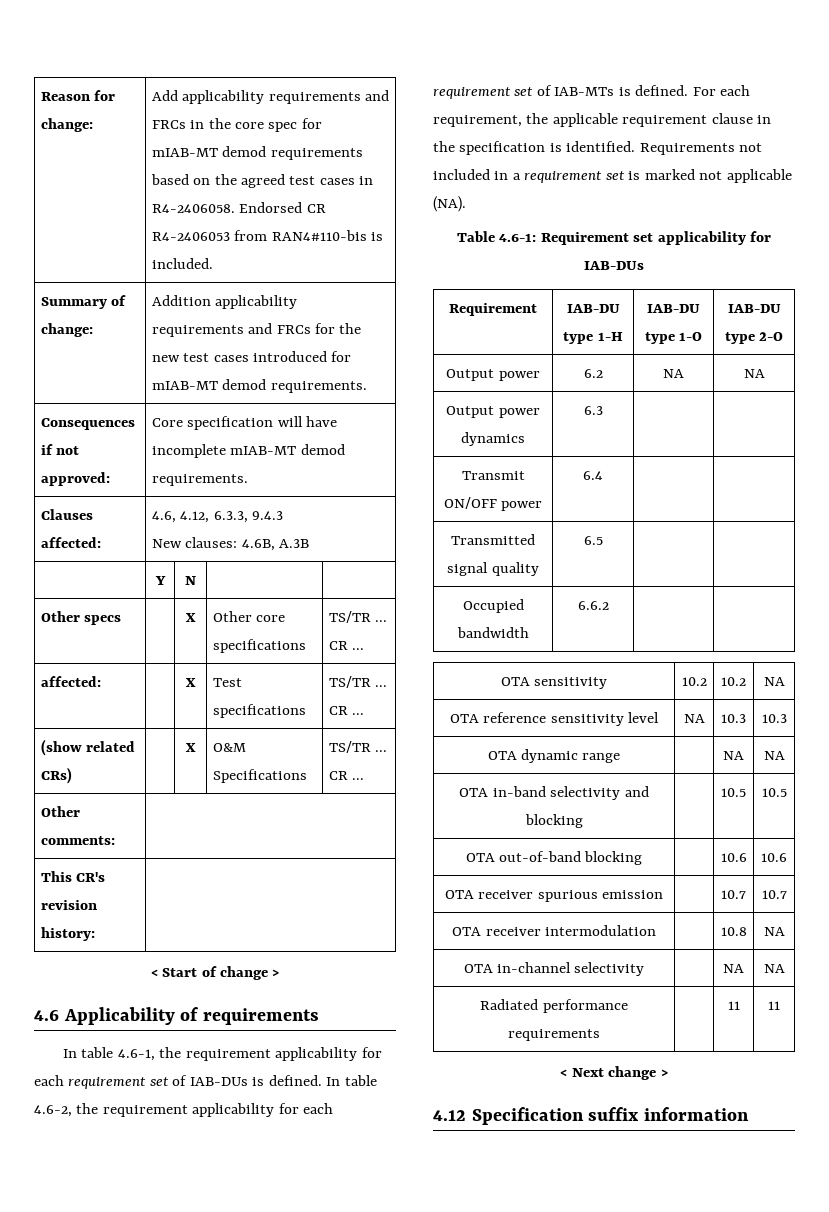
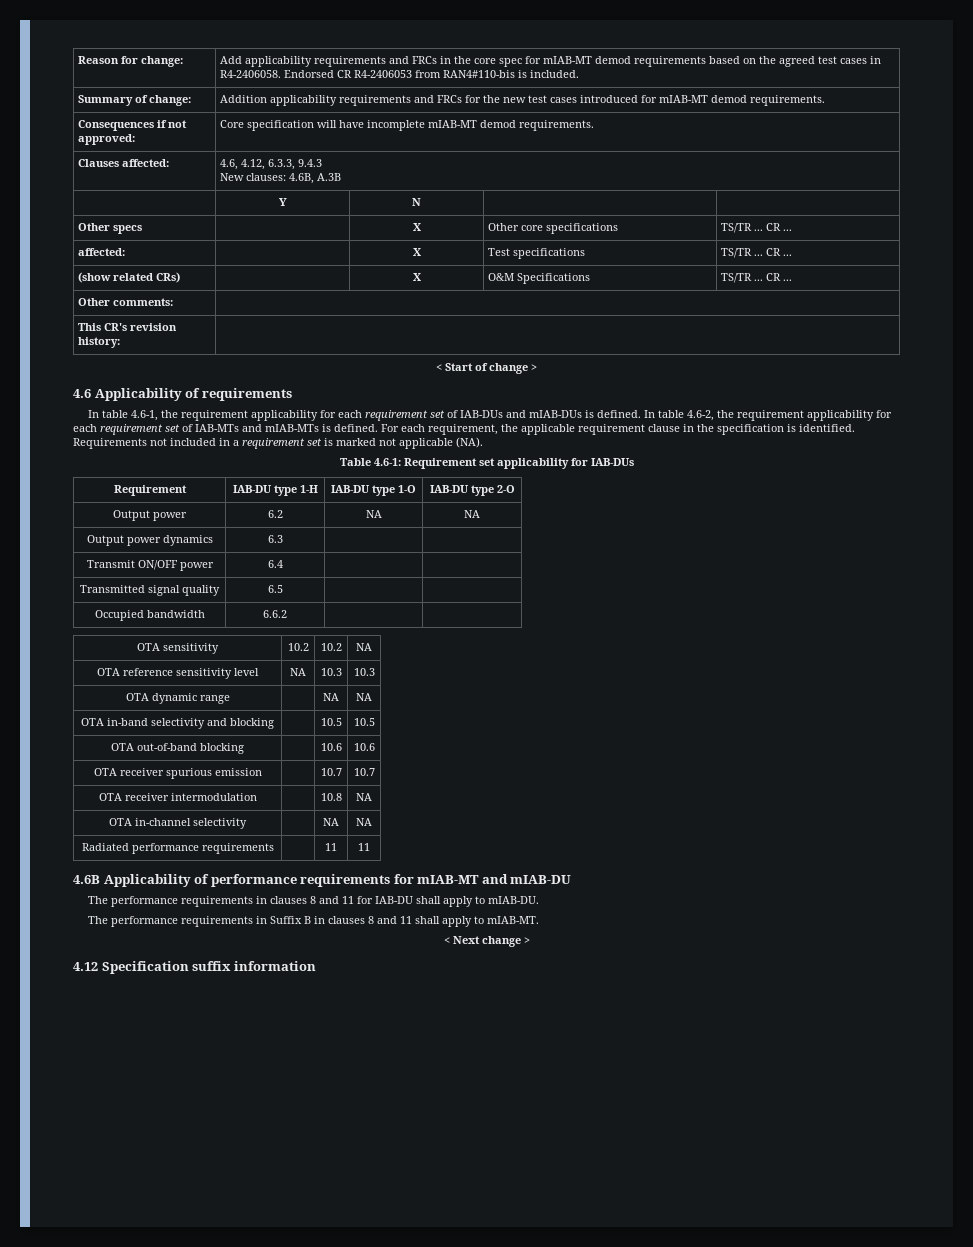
(248, 1081) none -> [506,410,583,418] and mIAB-DUs
(615, 91) none -> [242,424,319,432] and mIAB-MTs
(780, 1005) none -> [73,874,572,887] [88,896,540,907] [88,916,540,927] // 4.6B Applicability of performance requirements for mIAB-MT and mIAB-DU // The performance requirements in clauses 8 and 11 for IAB-DU shall apply to mIAB-DU. // The performance requirements in Suffix B in clauses 8 and 11 shall apply to mIAB-MT.

